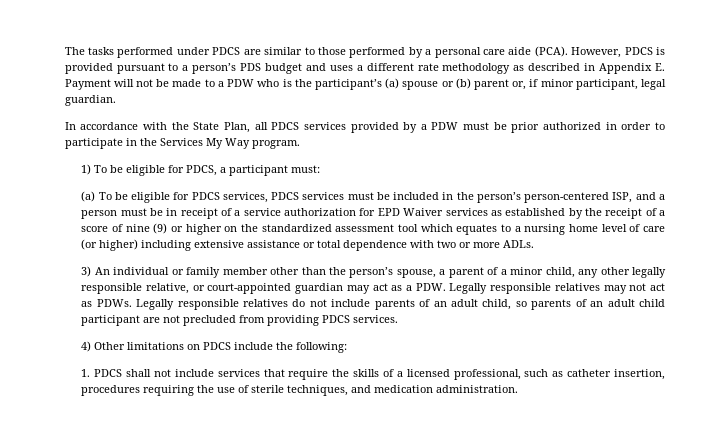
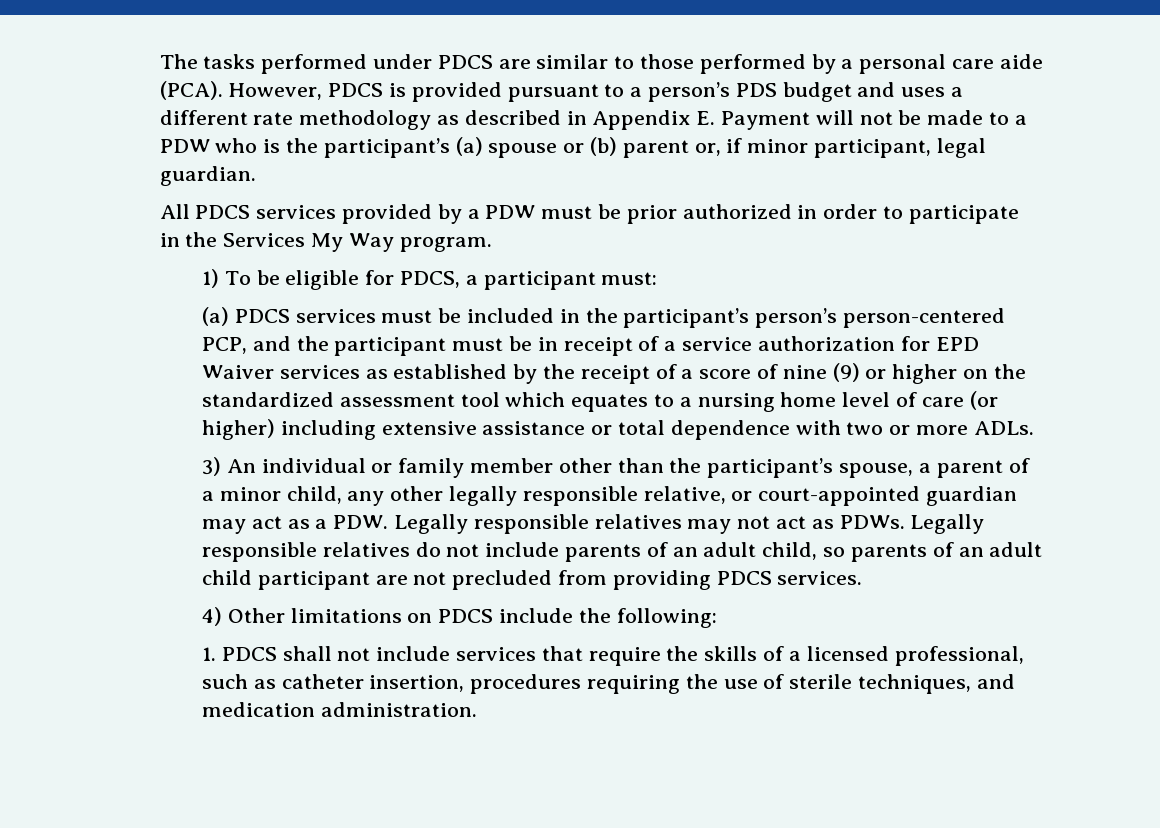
[64,122,268,133] In accordance with the State Plan, all -> [159,204,190,219] All
[98,192,268,203] To be eligible for PDCS services, -> (230, 316) none
(474, 196) none -> [623,308,750,328] participant’s
[612,192,665,203] [81,210,118,219] ISP, and a person -> [202,336,447,356] PCP, and the participant
[349,267,394,278] person’s -> [707,458,834,478] participant’s

